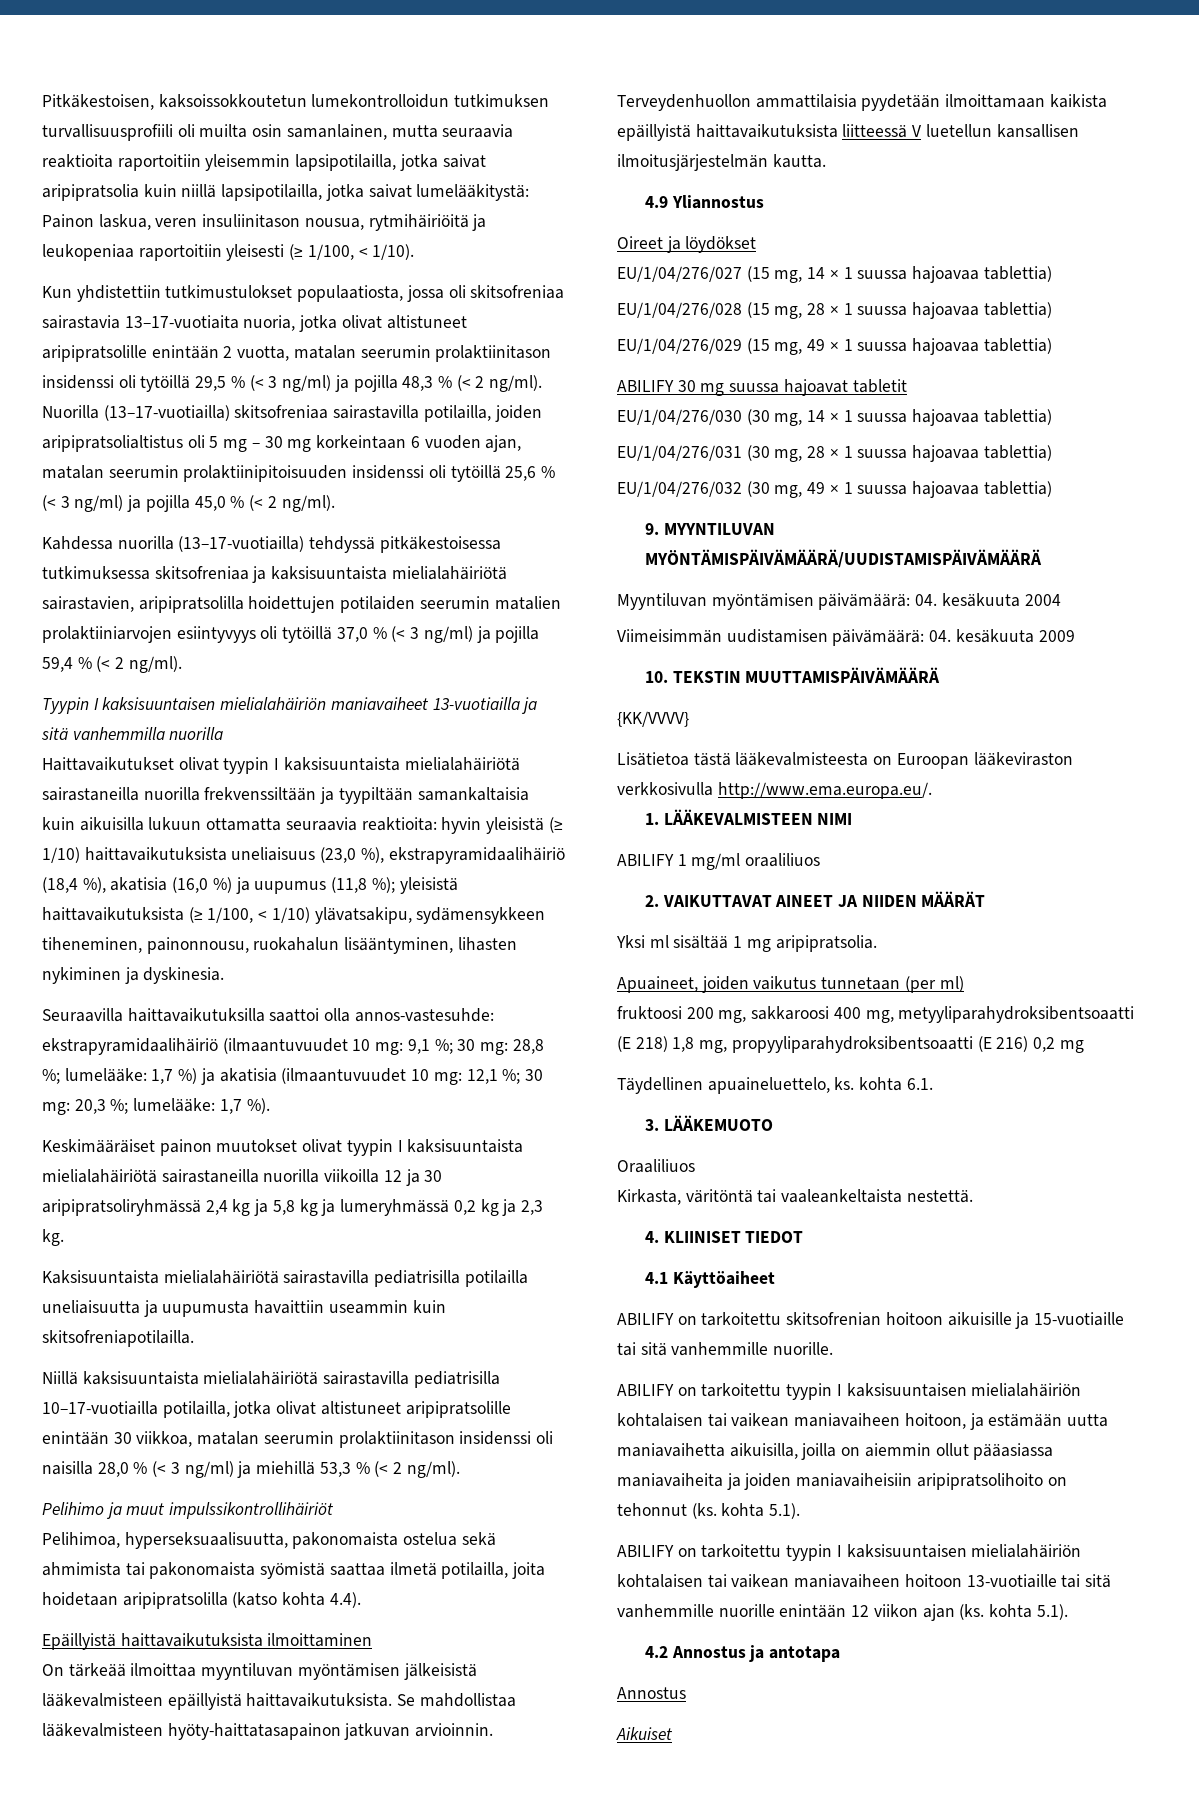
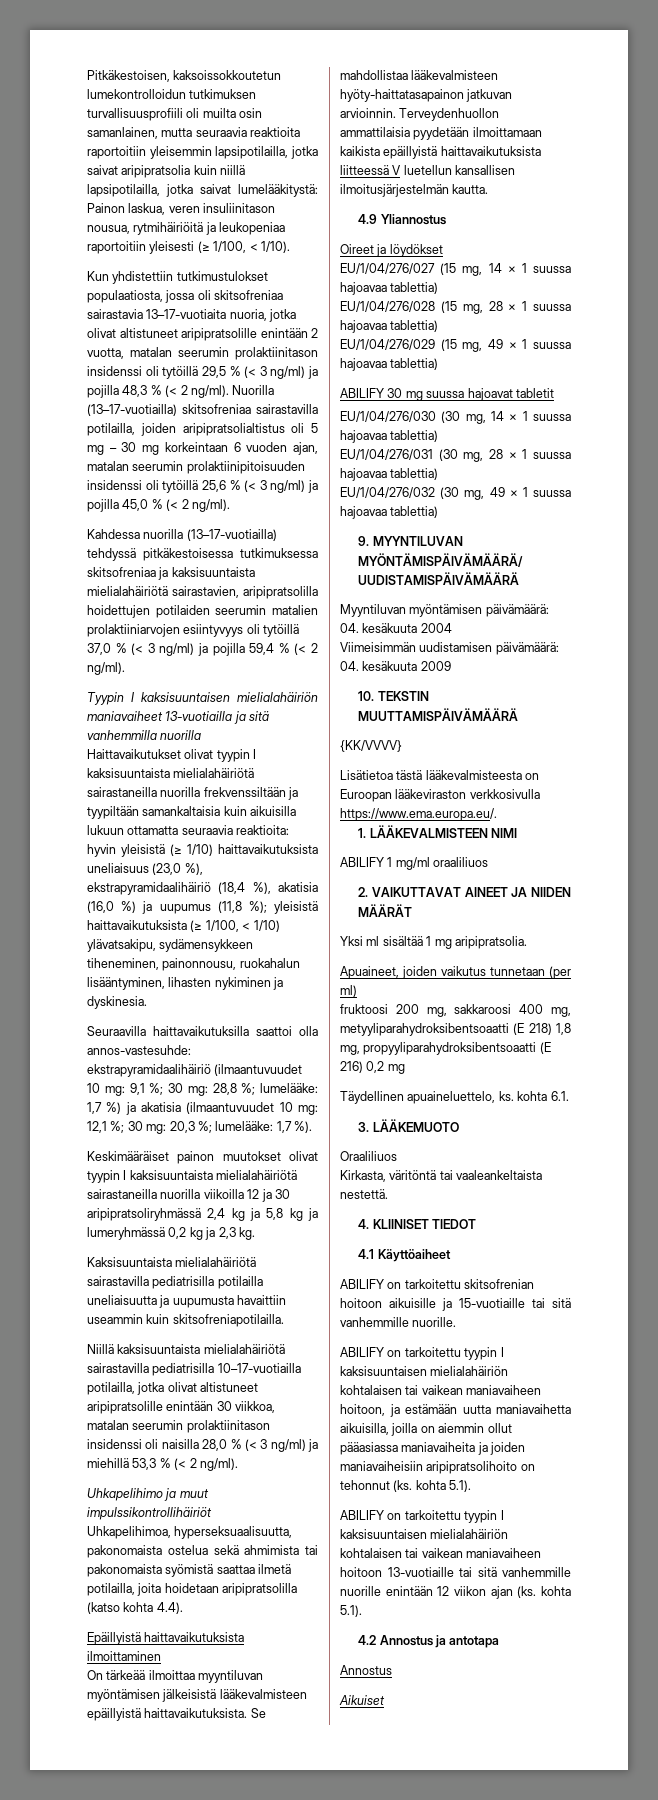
[42,1502,104,1515] Pelihimo -> [87,1488,163,1501] Uhkapelihimo
[42,1532,120,1548] Pelihimoa, -> [87,1526,171,1539] Uhkapelihimoa,
[717,782,932,799] http://www.ema.europa.eu/. -> [340,808,497,821] https://www.ema.europa.eu/.

